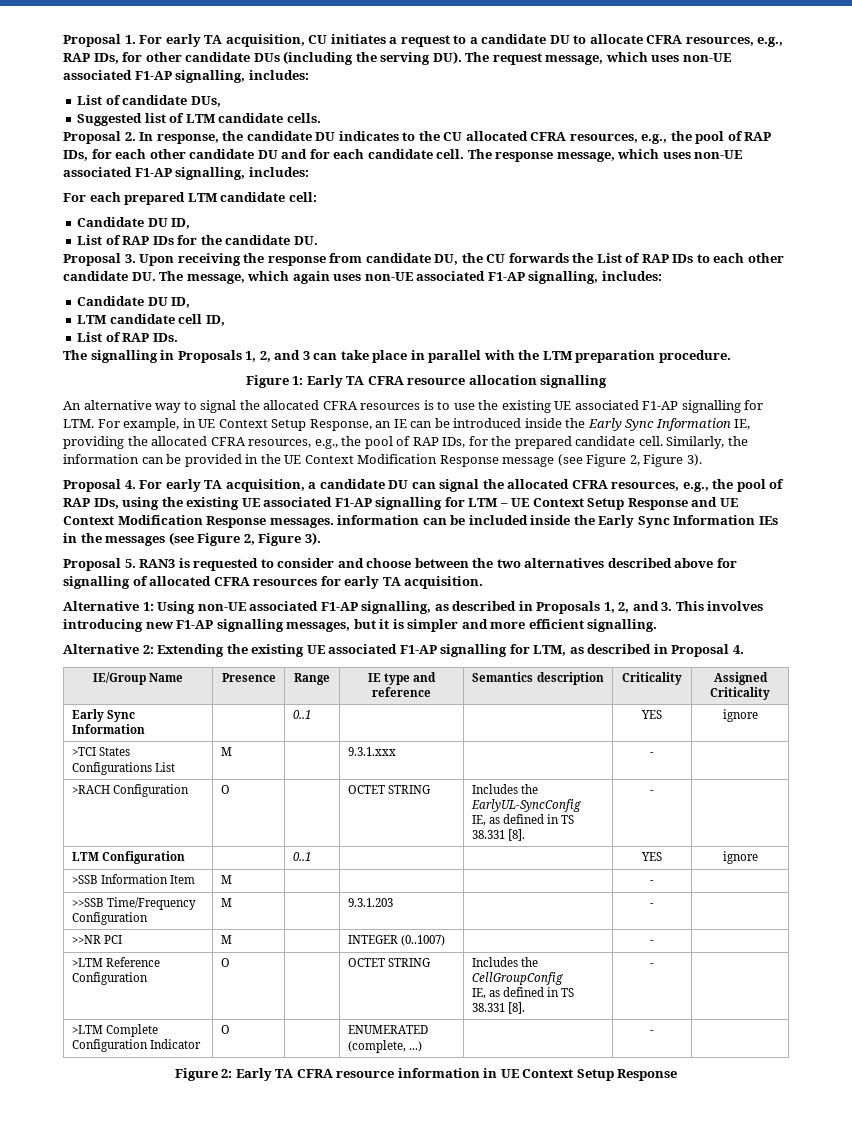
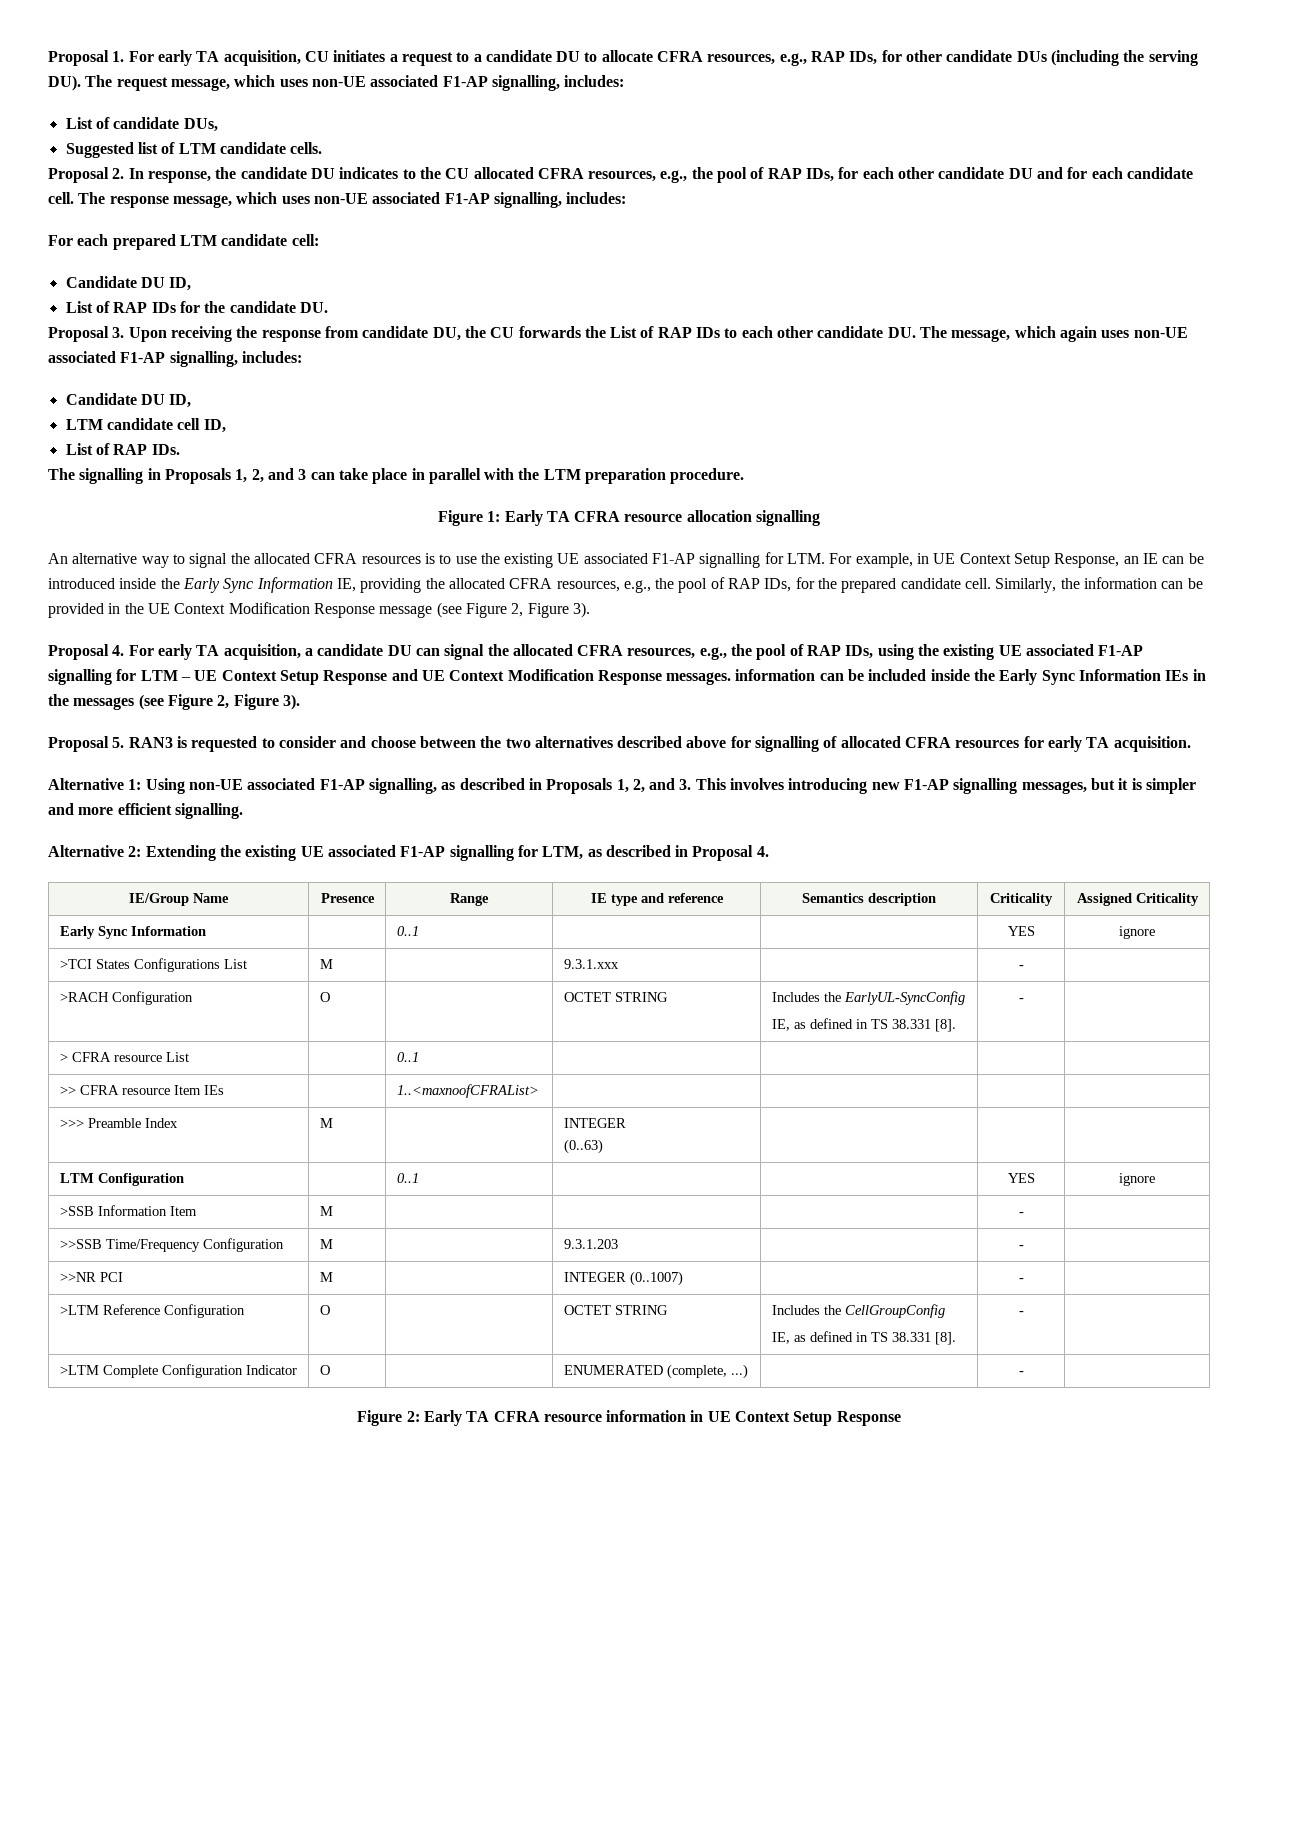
(654, 792) none -> [59,1052,189,1062] [396,1052,419,1062] [59,1085,224,1095] [396,1084,539,1098] [59,1118,178,1128] [319,1118,333,1128] [563,1118,626,1128] [563,1139,603,1154] // > CFRA resource List | | 0..1 | | | | // >> CFRA resource Item IEs | | 1..<maxnoofCFRAList> | | | | // >>> Preamble Index | M | | INTEGER // (0..63) | | |

